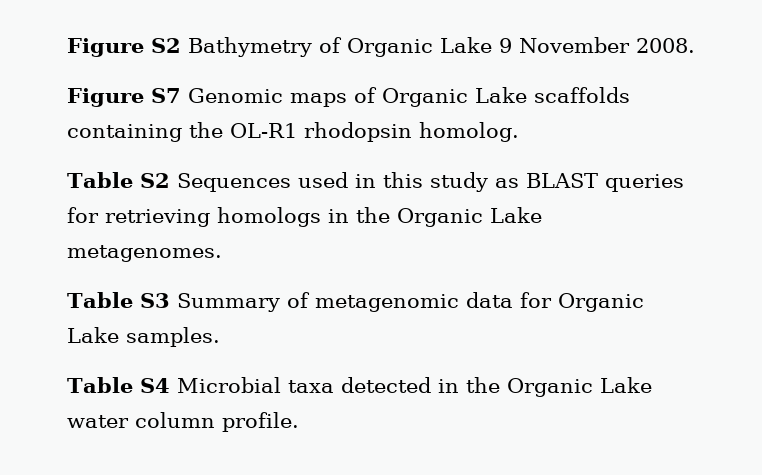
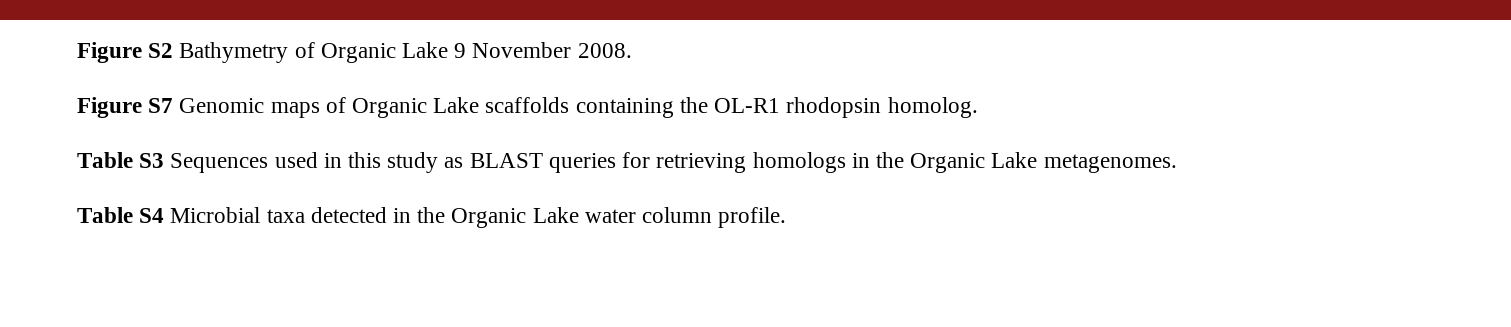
[139,173,170,188] S2 -> [139,153,165,168] S3
[67,292,644,312] [67,327,220,347] // Table S3 Summary of metagenomic data for Organic Lake samples. -> (1177, 163) none

